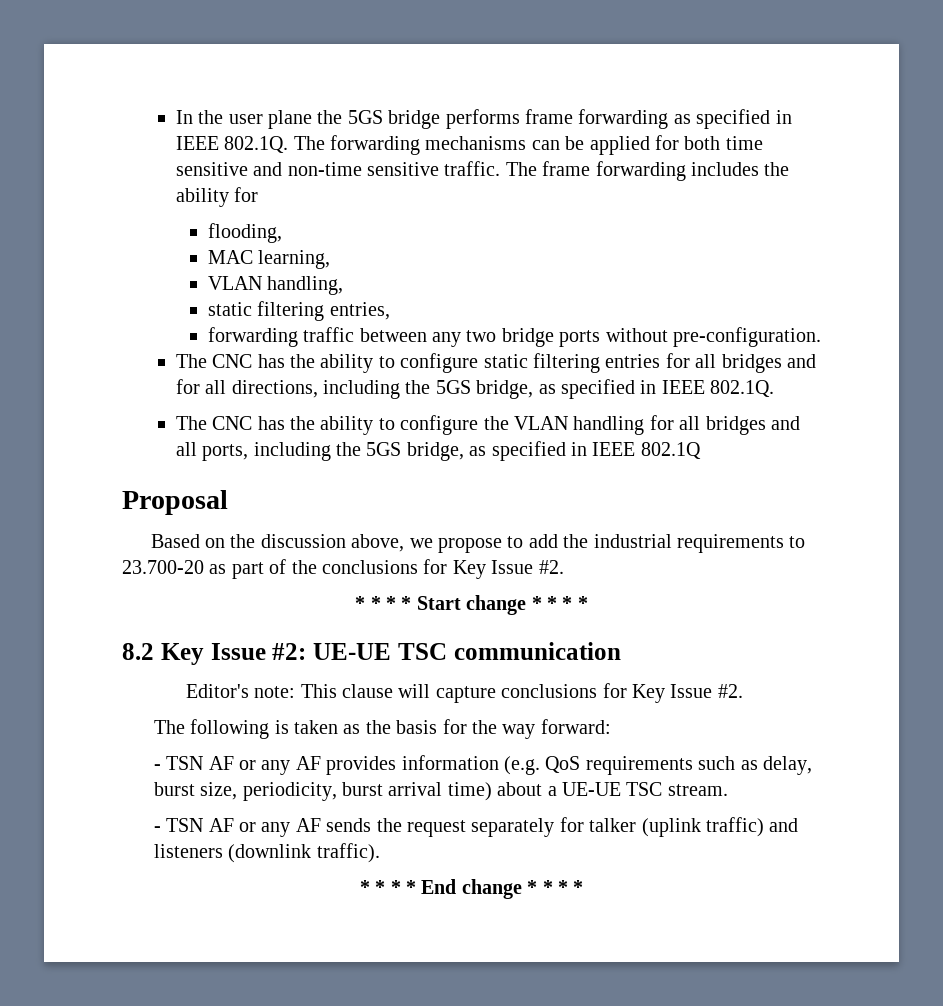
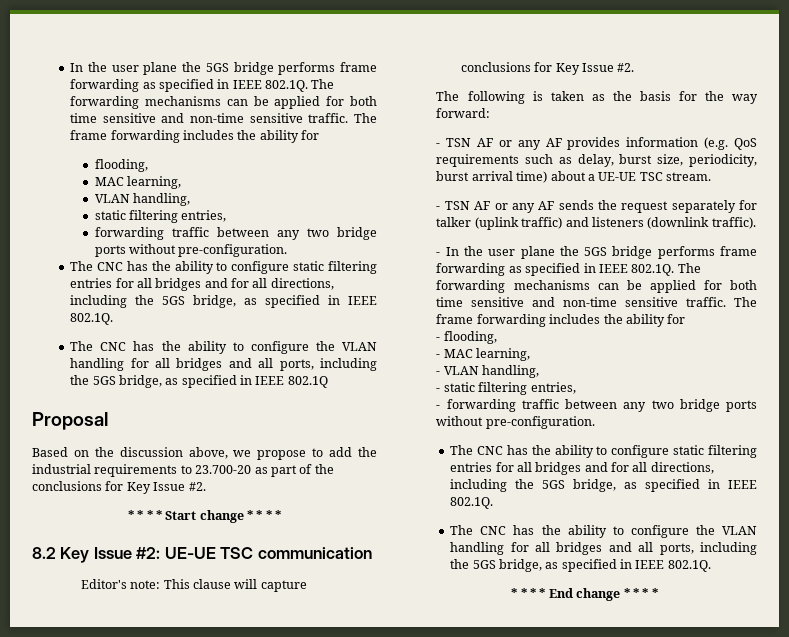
(380, 853) none -> [436,246,757,259] [436,263,701,276] [436,280,757,293] [436,297,757,307] [436,314,686,327] [436,331,497,344] [436,348,531,361] [436,365,540,378] [436,382,576,395] [436,399,757,412] [436,416,595,429] [450,445,757,458] [450,462,714,475] [450,479,757,492] [450,497,494,509] [450,525,757,538] [450,542,757,555] [450,559,711,572] // - In the user plane the 5GS bridge performs frame forwarding as specified in IEEE 802.1Q. The forwarding mechanisms can be applied for both time sensitive and non-time sensitive traffic. The frame forwarding includes the ability for // - flooding, // - MAC learning, // - VLAN handling, // - static filtering entries, // - forwarding traffic between any two bridge ports without pre-configuration. // The CNC has the ability to configure static filtering entries for all bridges and for all directions, including the 5GS bridge, as specified in IEEE 802.1Q. // The CNC has the ability to configure the VLAN handling for all bridges and all ports, including the 5GS bridge, as specified in IEEE 802.1Q.

